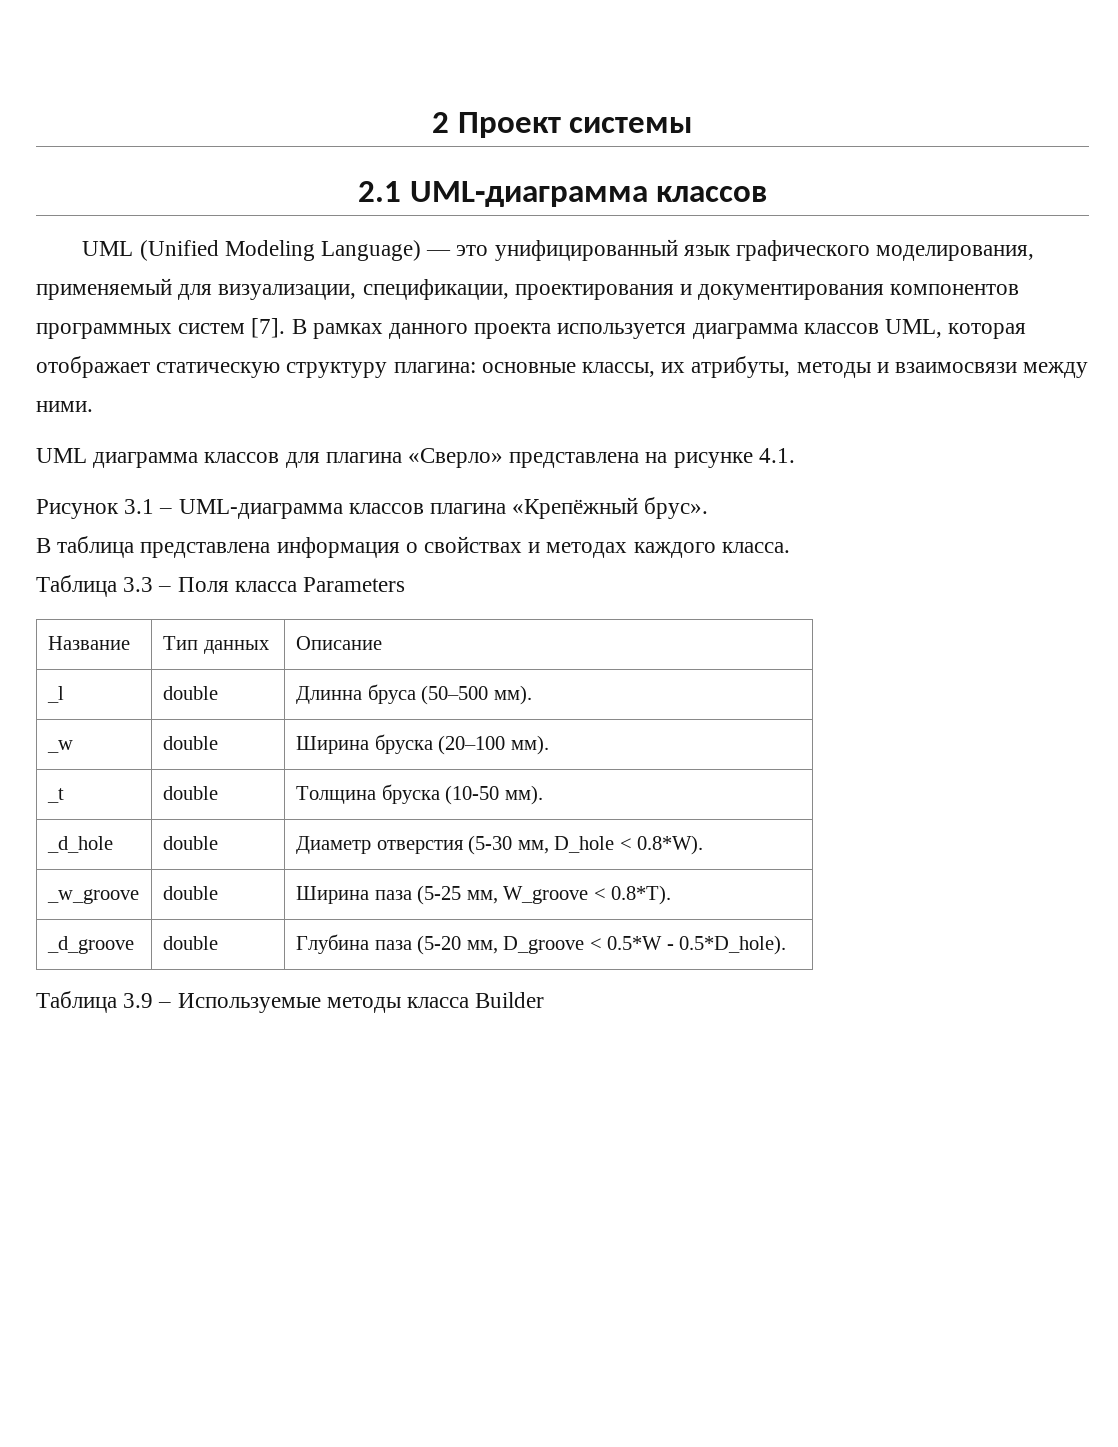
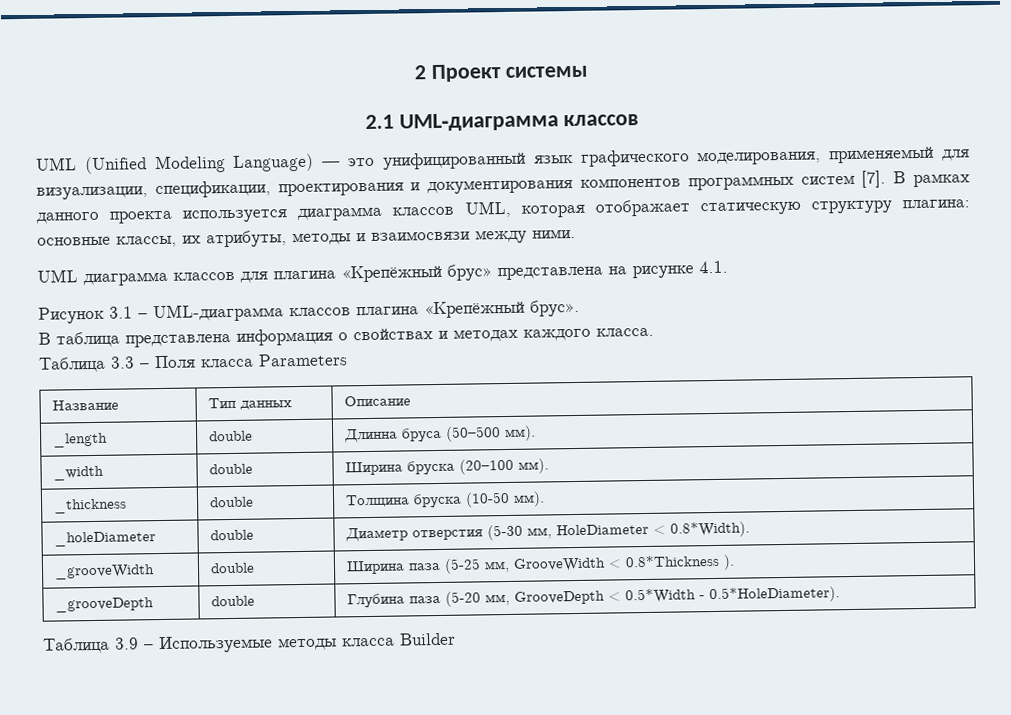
[408,448,504,468] «Сверло» -> [341,264,492,283] «Крепёжный брус»
[46,686,64,703] _l -> [52,432,108,448] _length
[46,740,73,753] _w -> [52,465,104,481] _width
[46,788,64,803] _t -> [53,498,127,514] _thickness
[46,836,113,853] _d_hole -> [53,531,156,547] _holeDiameter
[554,835,704,855] [46,889,139,904] D_hole < 0.8*W). // _w_groove -> [555,521,750,538] [53,564,155,580] HoleDiameter < 0.8*Width). // _grooveWidth
[503,885,672,905] [46,936,134,954] W_groove < 0.8*T). // _d_groove -> [512,554,735,572] [54,597,154,613] GrooveWidth < 0.8*Thickness ). // _grooveDepth
[503,935,787,955] D_groove < 0.5*W - 0.5*D_hole). -> [513,586,840,605] GrooveDepth < 0.5*Width - 0.5*HoleDiameter).

